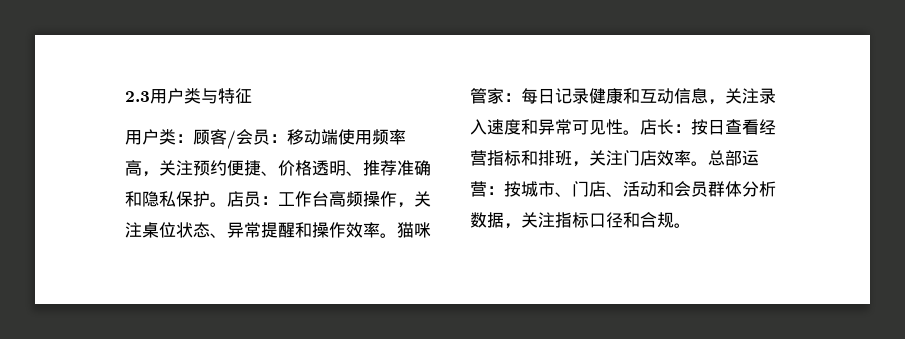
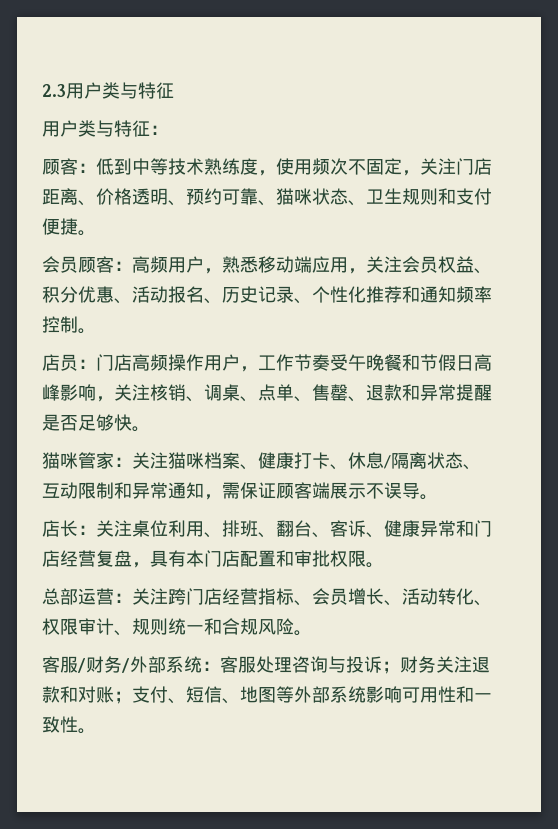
[176,129,406,149] [125,160,431,177] [125,191,431,208] [125,222,397,238] ：顾客/会员：移动端使用频率高，关注预约便捷、价格透明、推荐准确和隐私保护。店员：工作台高频操作，关注桌位状态、异常提醒和操作效率。 -> [96,120,168,137] [42,158,492,176] [42,188,492,206] [42,218,96,236] [42,256,492,274] [42,286,492,304] [42,316,96,334] [42,354,492,372] [42,384,492,402] [42,414,150,432] 与特征： // 顾客：低到中等技术熟练度，使用频次不固定，关注门店距离、价格透明、预约可靠、猫咪状态、卫生规则和支付便捷。 // 会员顾客：高频用户，熟悉移动端应用，关注会员权益、积分优惠、活动报名、历史记录、个性化推荐和通知频率控制。 // 店员：门店高频操作用户，工作节奏受午晚餐和节假日高峰影响，关注核销、调桌、点单、售罄、退款和异常提醒是否足够快。 //
[521,88,776,105] [470,119,776,135] [470,150,708,167] 每日记录健康和互动信息，关注录入速度和异常可见性。店长：按日查看经营指标和排班，关注门店效率。 -> [132,452,481,470] [42,482,438,500] [42,520,492,538] [42,550,384,568] 关注猫咪档案、健康打卡、休息/隔离状态、互动限制和异常通知，需保证顾客端展示不误导。 // 店长：关注桌位利用、排班、翻台、客诉、健康异常和门店经营复盘，具有本门店配置和审批权限。 //
[504,181,776,197] [470,212,674,229] 按城市、门店、活动和会员群体分析数据，关注指标口径和合规 -> [132,588,492,606] [42,618,312,636] [42,656,490,674] [42,686,492,704] [42,716,78,733] 关注跨门店经营指标、会员增长、活动转化、权限审计、规则统一和合规风险。 // 客服/财务/外部系统：客服处理咨询与投诉；财务关注退款和对账；支付、短信、地图等外部系统影响可用性和一致性

